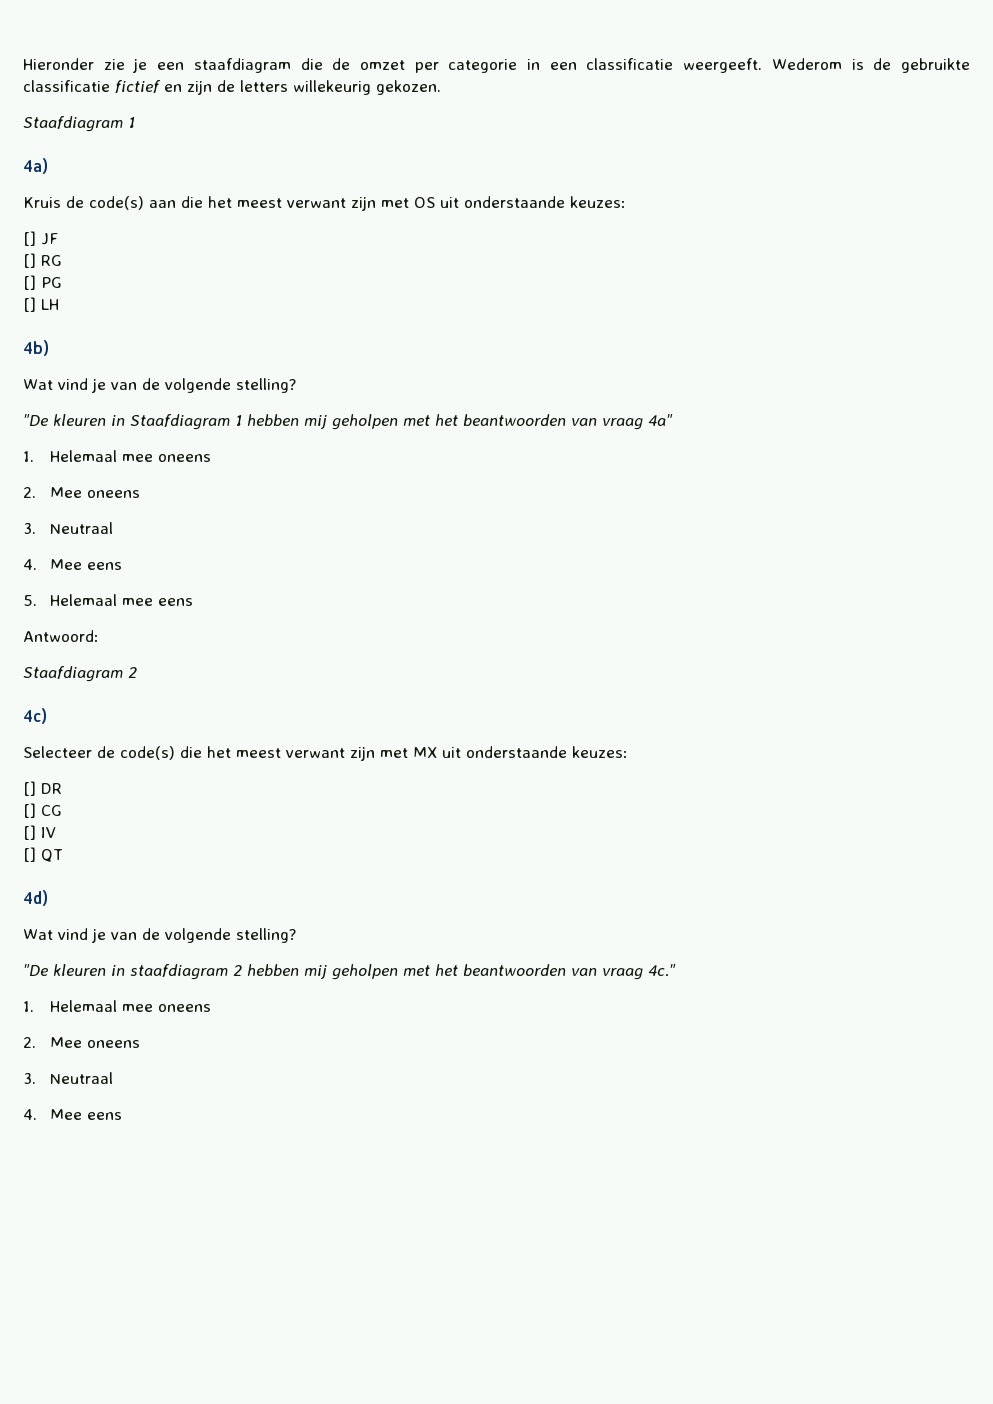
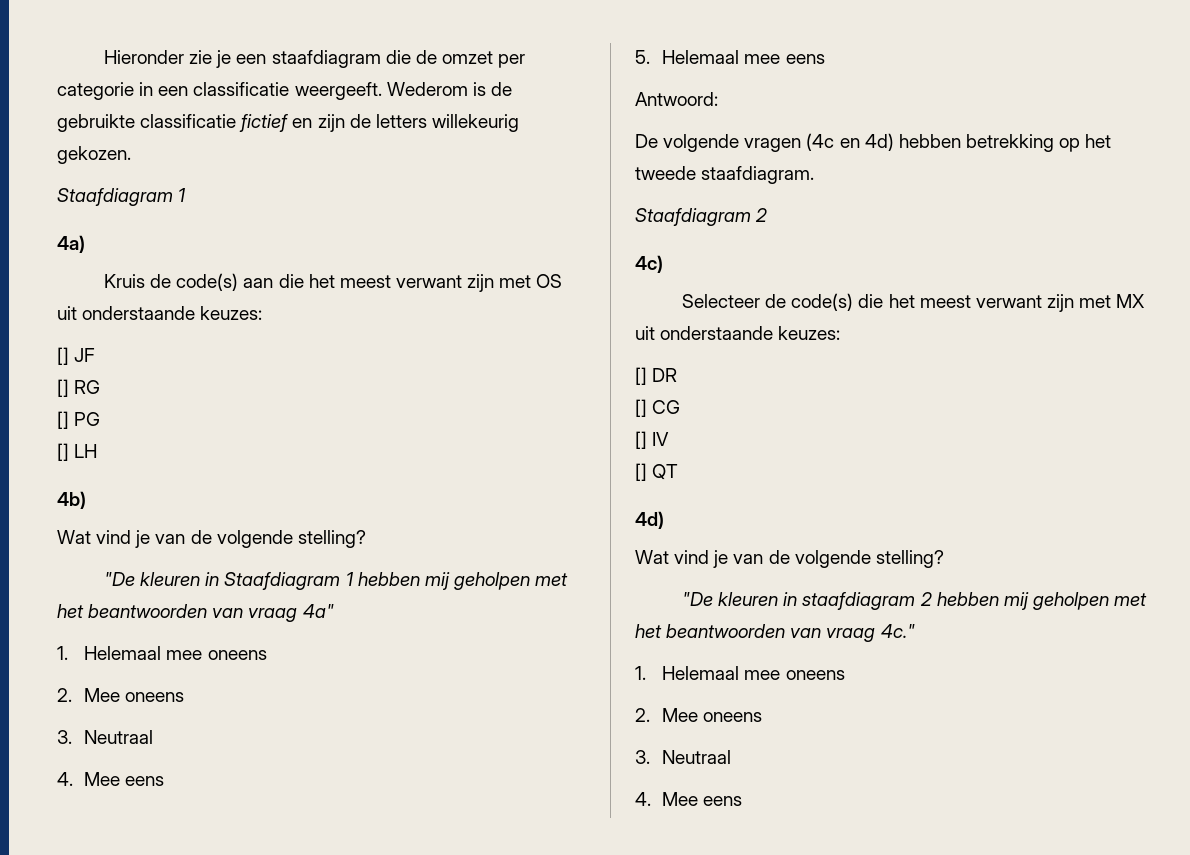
(99, 636) none -> [635,133,1112,152] [635,166,815,184] // De volgende vragen (4c en 4d) hebben betrekking op het tweede staafdiagram.

